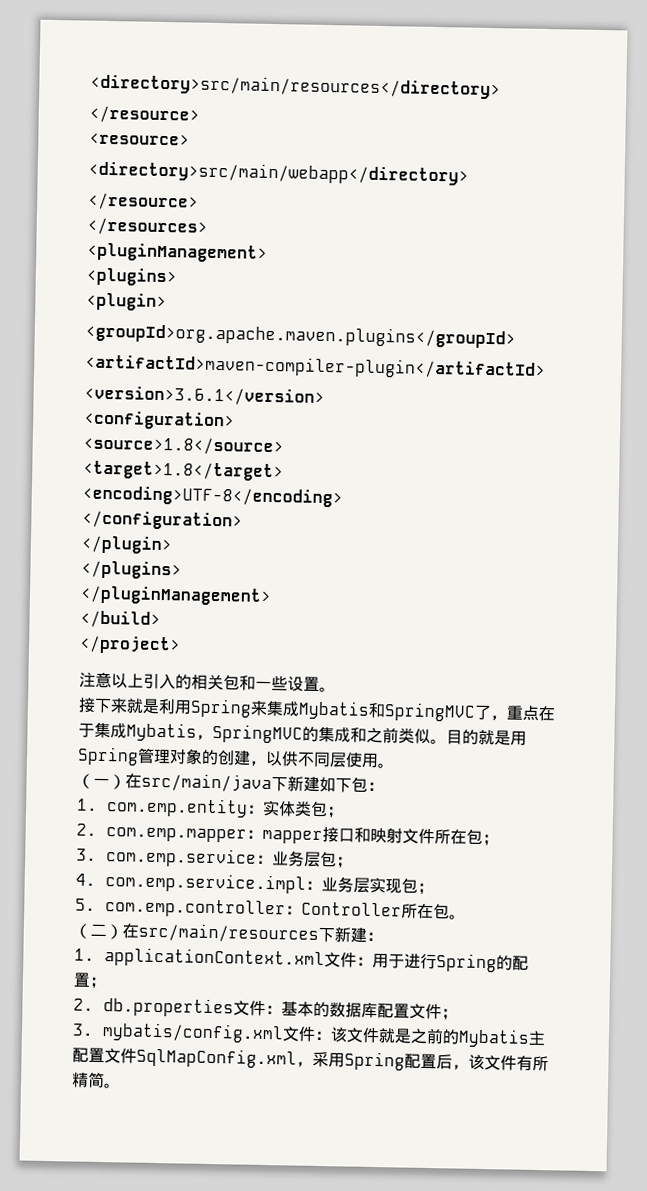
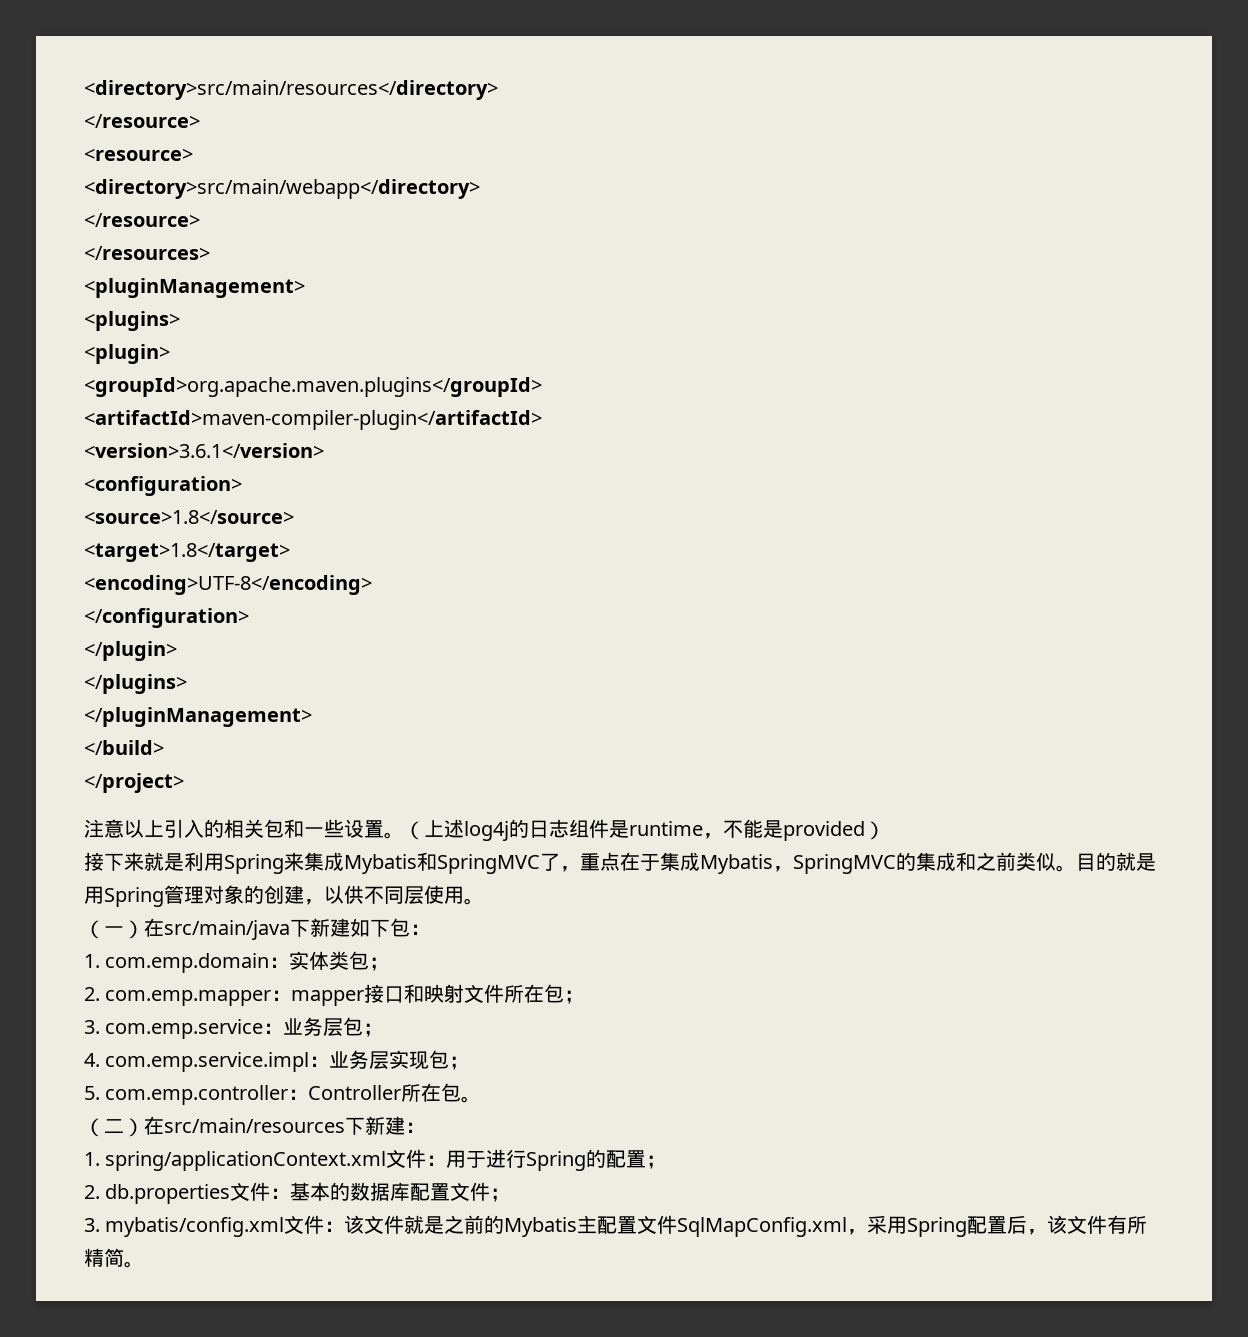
(336, 689) none -> [404,819,885,841] （上述log4j的日志组件是runtime，不能是provided）
[106,797,248,818] com.emp.entity -> [105,953,270,973] com.emp.domain
[104,947,325,970] applicationContext.xml -> [105,1151,387,1171] spring/applicationContext.xml

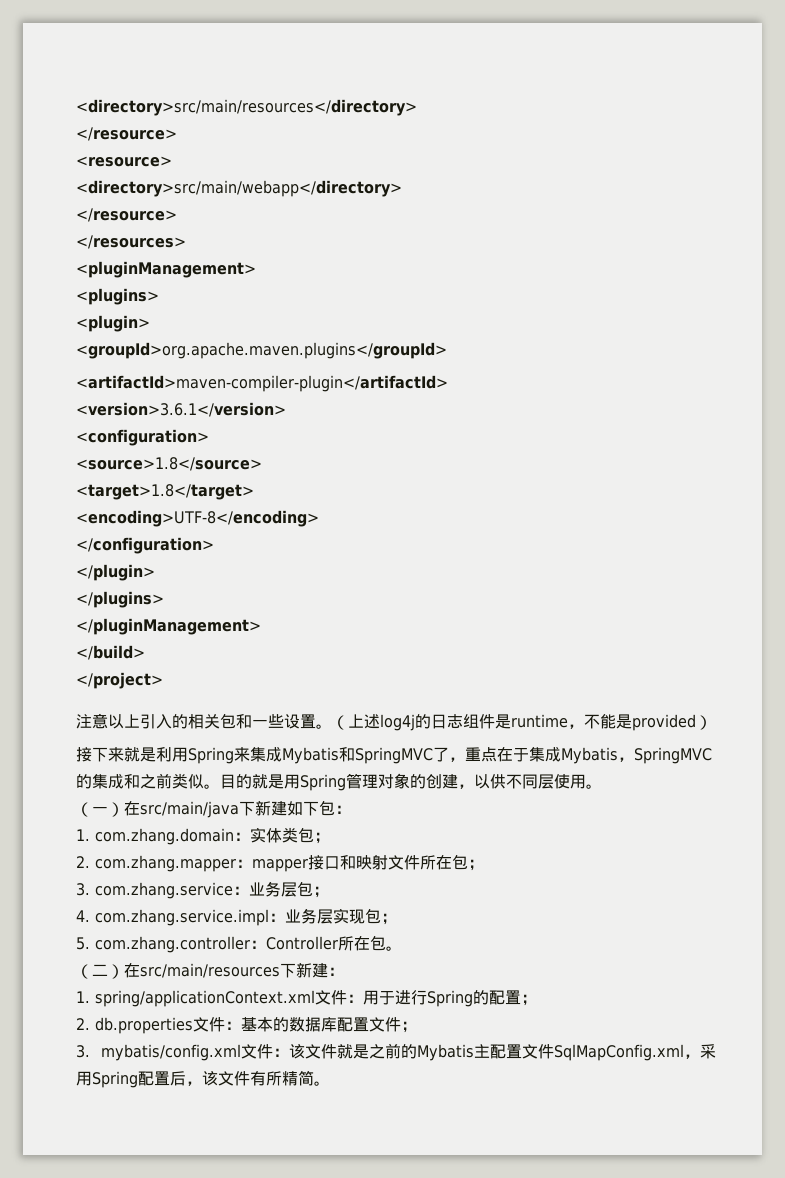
[105,953,270,973] com.emp.domain -> [95,828,234,845] com.zhang.domain
[105,990,272,1006] com.emp.mapper -> [95,855,236,872] com.zhang.mapper
[105,1019,264,1039] com.emp.service -> [95,882,233,899] com.zhang.service
[105,1052,310,1072] com.emp.service.impl -> [95,909,269,926] com.zhang.service.impl
[105,1085,289,1105] com.emp.controller -> [95,936,250,953] com.zhang.controller

